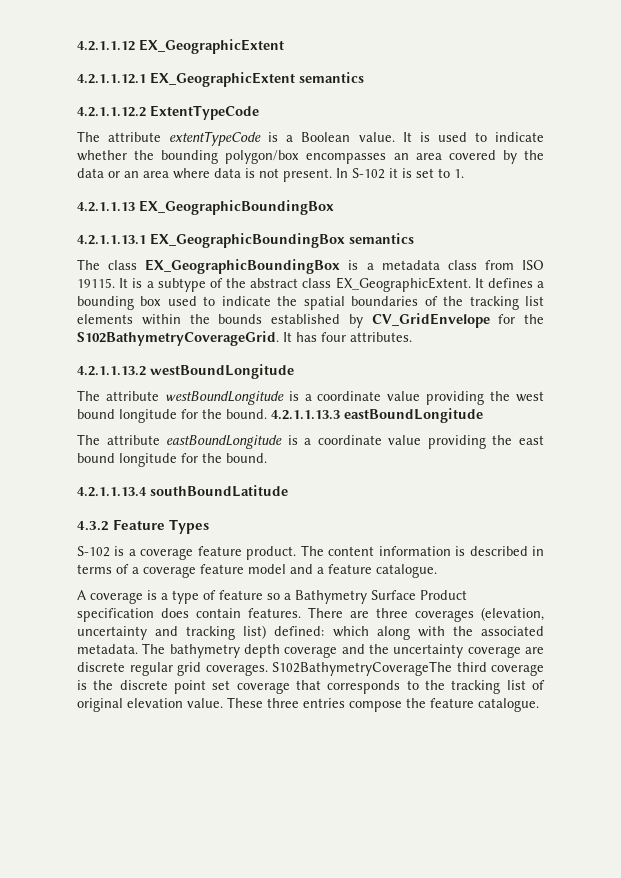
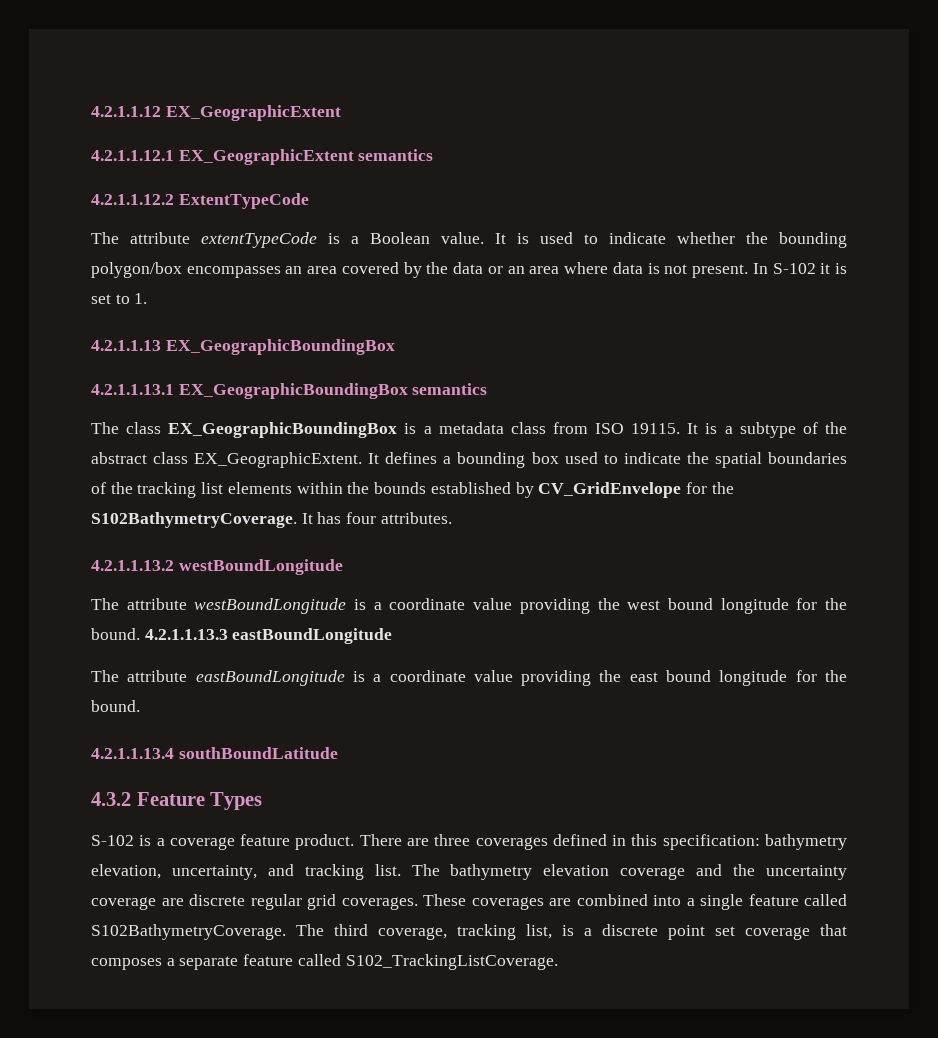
[77,331,279,346] S102BathymetryCoverageGrid. -> [91,512,297,528] S102BathymetryCoverage.
[300,545,544,556] [77,564,437,578] [77,590,467,604] [77,607,544,622] [77,625,544,640] [77,644,138,654] The content information is described in terms of a coverage feature model and a feature catalogue. // A coverage is a type of feature so a Bathymetry Surface Product specification does contain features. There are three coverages (elevation, uncertainty and tracking list) defined: which along with the associated metadata. -> [359,834,848,850] [91,864,401,880] There are three coverages defined in this specification: bathymetry elevation, uncertainty, and tracking list.
[244,644,280,658] depth -> [543,864,610,876] elevation
[272,661,544,676] [77,680,114,690] S102BathymetryCoverageThe third coverage is the -> [423,894,847,910] [91,924,592,940] These coverages are combined into a single feature called S102BathymetryCoverage. The third coverage, tracking list, is a
[327,680,545,694] [77,697,539,712] corresponds to the tracking list of original elevation value. These three entries compose the feature catalogue. -> [91,954,558,970] composes a separate feature called S102_TrackingListCoverage.

